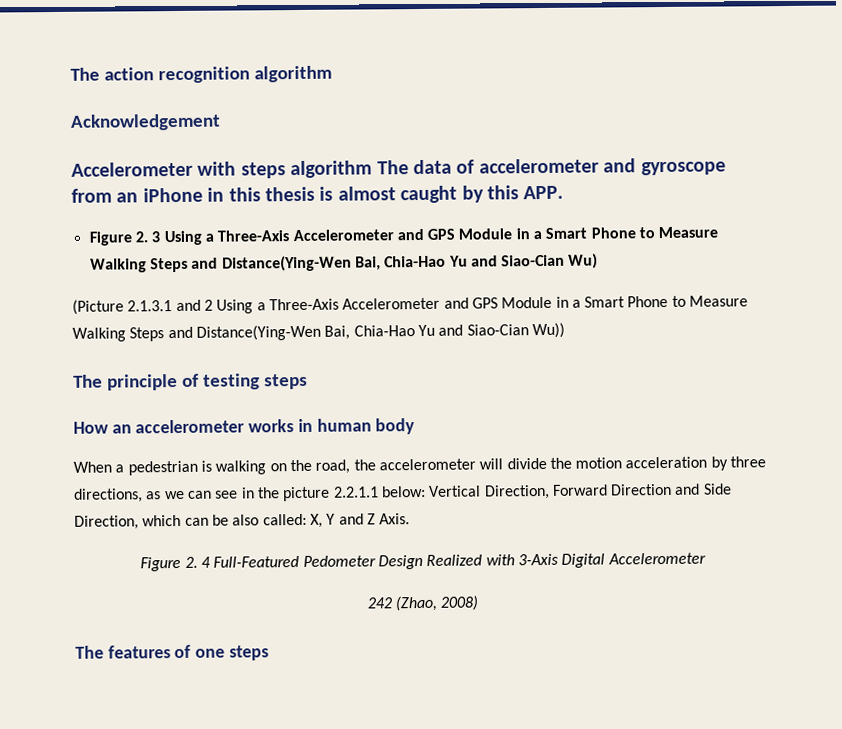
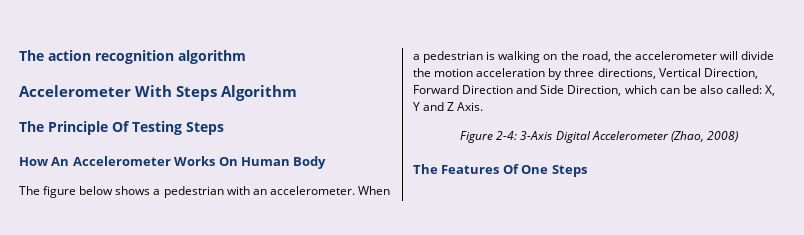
[70,113,221,131] [71,158,726,179] [71,185,564,204] [88,226,719,246] [89,253,599,273] [72,295,749,315] [72,322,565,342] [73,373,308,391] [73,418,416,435] // Acknowledgement // Accelerometer with steps algorithm The data of accelerometer and gyroscope from an iPhone in this thesis is almost caught by this APP. // Figure 2. 3 Using a Three-Axis Accelerometer and GPS Module in a Smart Phone to Measure Walking Steps and Distance(Ying-Wen Bai, Chia-Hao Yu and Siao-Cian Wu) // (Picture 2.1.3.1 and 2 Using a Three-Axis Accelerometer and GPS Module in a Smart Phone to Measure Walking Steps and Distance(Ying-Wen Bai, Chia-Hao Yu and Siao-Cian Wu)) // The principle of testing steps // How an accelerometer works in human body // -> [19,85,297,101] [19,121,224,135] [19,156,327,169] [19,186,355,198] // Accelerometer With Steps Algorithm // The Principle Of Testing Steps // How An Accelerometer Works On Human Body // The figure below shows a pedestrian with an accelerometer.
[146,485,426,502] as we can see in the picture 2.2.1.1 below: -> (656, 73) none
[184,554,515,570] 2. 4 Full-Featured Pedometer Design Realized with -> [496,131,518,140] 2-4:
[366,597,392,609] // 242 -> (669, 135) none
[107,644,269,661] features of one steps -> [441,164,587,177] Features Of One Steps

